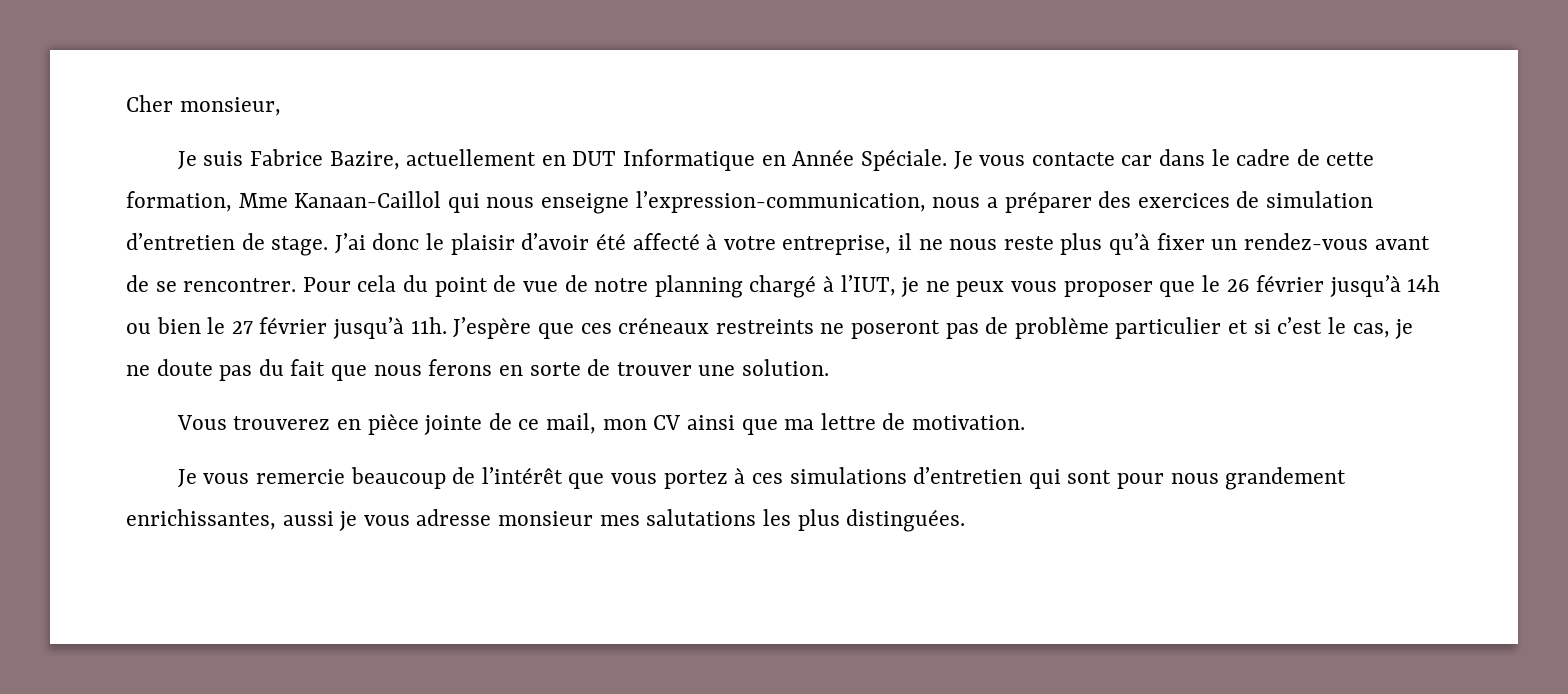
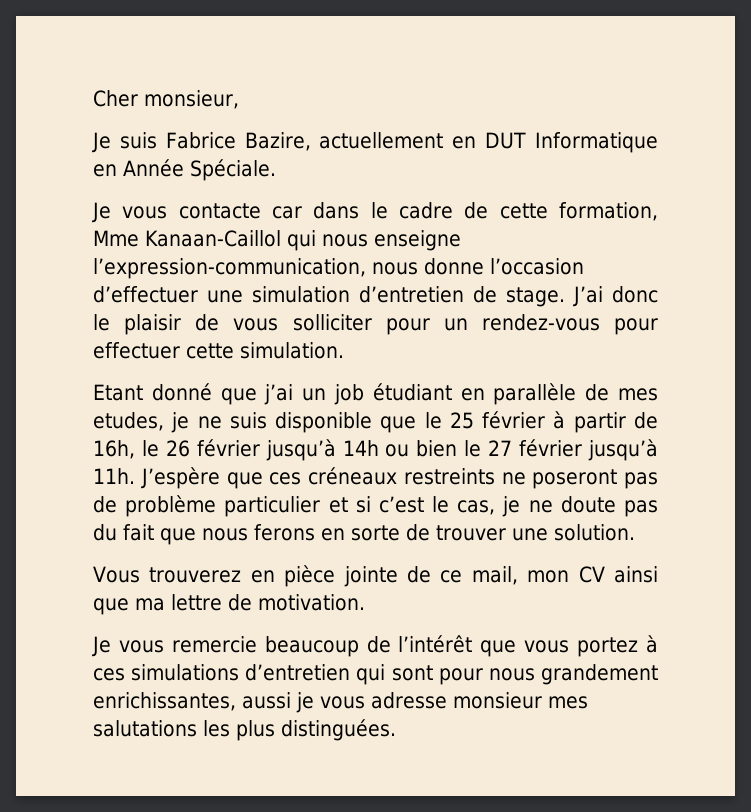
(947, 160) none -> (276, 170) //
[986,191,1260,213] a préparer des exercices de -> [424,258,584,275] [93,286,243,303] donne l’occasion d’effectuer une
[521,233,1430,255] [126,275,1196,298] d’avoir été affecté à votre entreprise, il ne nous reste plus qu’à fixer un rendez-vous avant de se rencontrer. Pour cela du point de vue de notre planning chargé à l’IUT, je ne peux vous proposer que -> [195,314,658,335] [93,342,344,359] [93,383,658,405] [93,411,658,433] [93,440,135,459] de vous solliciter pour un rendez-vous pour effectuer cette simulation. // Etant donné que j’ai un job étudiant en parallèle de mes etudes, je ne suis disponible que le 25 février à partir de 16h,

